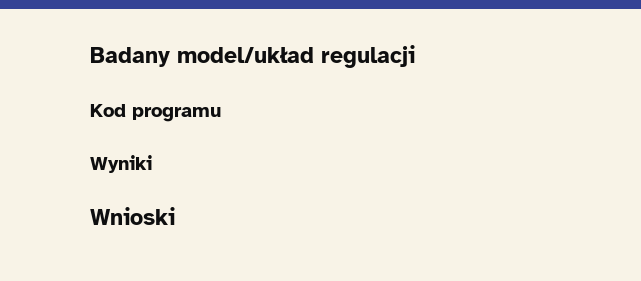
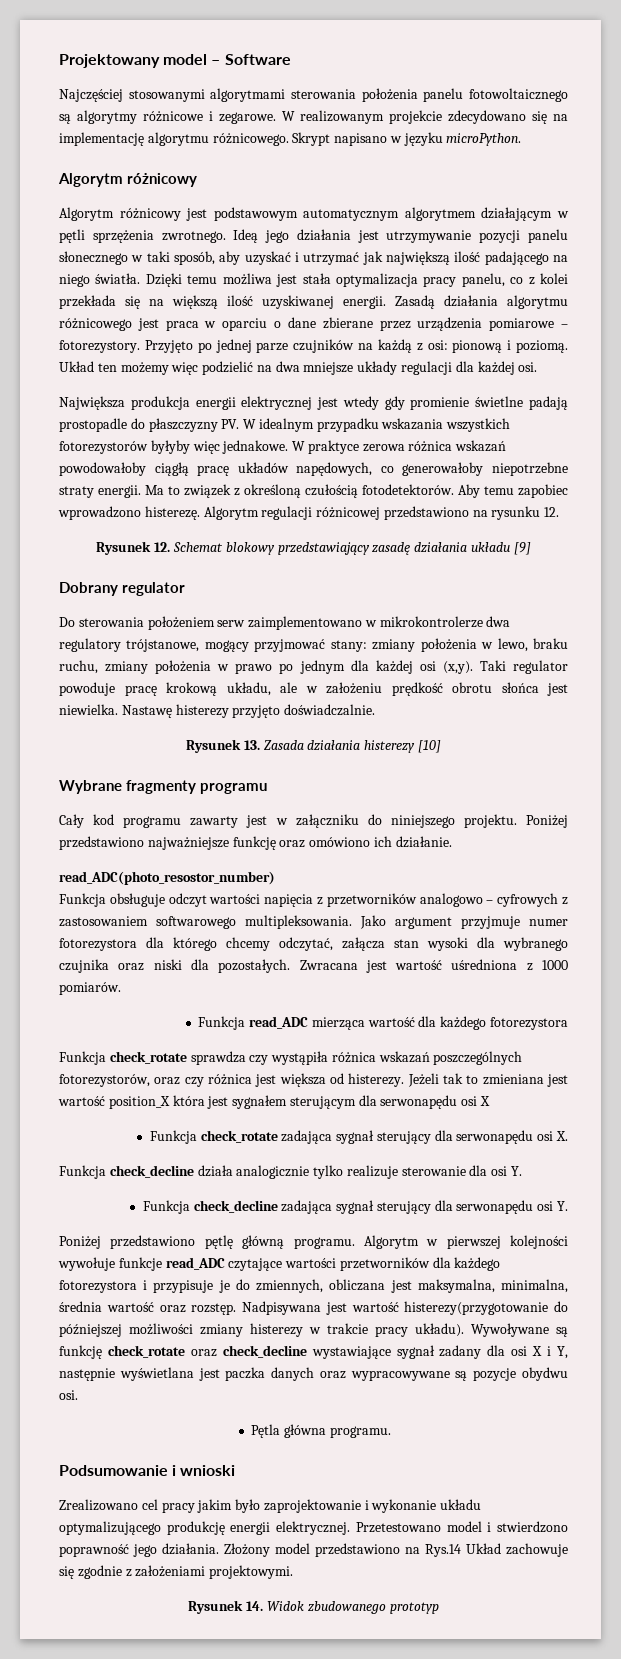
[90,45,415,68] [90,104,221,122] [90,155,152,173] [90,207,175,225] Badany model/układ regulacji // Kod programu // Wyniki // Wnioski -> [59,54,291,68] [59,88,568,102] [59,110,568,124] [59,132,522,146] [58,173,197,187] [59,207,569,221] [59,229,568,243] [59,251,568,265] [59,273,569,287] [59,295,568,309] [59,317,568,331] [59,339,568,353] [59,361,538,375] [59,396,568,410] [59,418,511,432] [59,440,507,454] [59,462,568,476] [59,484,568,498] [58,506,560,520] [96,541,531,555] [59,582,185,596] [59,616,511,630] [59,638,569,652] [59,660,568,674] [59,682,568,696] [59,704,376,718] [186,739,441,753] [59,780,267,794] [59,814,568,828] [59,836,452,850] [59,871,275,885] [59,893,568,907] [59,915,568,929] [59,937,568,951] [59,959,568,973] [59,982,121,995] [198,1016,568,1030] [59,1051,523,1065] [59,1073,568,1087] [58,1095,491,1109] [149,1130,568,1144] [59,1165,523,1179] [142,1200,568,1214] [59,1235,568,1249] [58,1257,501,1271] [59,1279,568,1293] [59,1301,568,1315] [59,1323,568,1337] [59,1345,569,1359] [59,1367,568,1381] [59,1390,78,1400] [251,1424,391,1438] [59,1465,236,1476] [59,1499,482,1513] [59,1521,568,1535] [59,1543,568,1557] [59,1565,294,1579] [188,1600,439,1614] Projektowany model – Software // Najczęściej stosowanymi algorytmami sterowania położenia panelu fotowoltaicznego są algorytmy różnicowe i zegarowe. W realizowanym projekcie zdecydowano się na implementację algorytmu różnicowego. Skrypt napisano w języku microPython. // Algorytm różnicowy // Algorytm różnicowy jest podstawowym automatycznym algorytmem działającym w pętli sprzężenia zwrotnego. Ideą jego działania jest utrzymywanie pozycji panelu słonecznego w taki sposób, aby uzyskać i utrzymać jak największą ilość padającego na niego światła. Dzięki temu możliwa jest stała optymalizacja pracy panelu, co z kolei przekłada się na większą ilość uzyskiwanej energii. Zasadą działania algorytmu różnicowego jest praca w oparciu o dane zbierane przez urządzenia pomiarowe – fotorezystory. Przyjęto po jednej parze czujników na każdą z osi: pionową i poziomą. Układ ten możemy więc podzielić na dwa mniejsze układy regulacji dla każdej osi. // Największa produkcja energii elektrycznej jest wtedy gdy promienie świetlne padają prostopadle do płaszczyzny PV. W idealnym przypadku wskazania wszystkich fotorezystorów byłyby więc jednakowe. W praktyce zerowa różnica wskazań powodowałoby ciągłą pracę układów napędowych, co generowałoby niepotrzebne straty energii. Ma to związek z określoną czułością fotodetektorów. Aby temu zapobiec wprowadzono histerezę. Algorytm regulacji różnicowej przedstawiono na rysunku 12. // Rysunek 12. Schemat blokowy przedstawiający zasadę działania układu [9] // Dobrany regulator // Do sterowania położeniem serw zaimplementowano w mikrokontrolerze dwa regulatory trójstanowe, mogący przyjmować stany: zmiany położenia w lewo, braku ruchu, zmiany położenia w prawo po jednym dla każdej osi (x,y). Taki regulator powoduje pracę krokową układu, ale w założeniu prędkość obrotu słońca jest niewielka. Nastawę histerezy przyjęto doświadczalnie. // Rysunek 13. Zasada działania histerezy [10] // Wybrane fragmenty programu // Cały kod programu zawarty jest w załączniku do niniejszego projektu. Poniżej przedstawiono najważniejsze funkcję oraz omówiono ich działanie. // read_ADC(photo_resostor_number) // Funkcja obsługuje odczyt wartości napięcia z przetworników analogowo – cyfrowych z zastosowaniem softwarowego multipleksowania. Jako argument przyjmuje numer fotorezystora dla którego chcemy odczytać, załącza stan wysoki dla wybranego czujnika oraz niski dla pozostałych. Zwracana jest wartość uśredniona z 1000 pomiarów. // Funkcja read_ADC mierząca wartość dla każdego fotorezystora // Funkcja check_rotate sprawdza czy wystąpiła różnica wskazań poszczególnych fotorezystorów, oraz czy różnica jest większa od histerezy. Jeżeli tak to zmieniana jest wartość position_X która jest sygnałem sterującym dla serwonapędu osi X // Funkcja check_rotate zadająca sygnał sterujący dla serwonapędu osi X. // Funkcja check_decline działa analogicznie tylko realizuje sterowanie dla osi Y. // Funkcja check_decline zadająca sygnał sterujący dla serwonapędu osi Y. // Poniżej przedstawiono pętlę główną programu. Algorytm w pierwszej kolejności wywołuje funkcje read_ADC czytające wartości przetworników dla każdego fotorezystora i przypisuje je do zmiennych, obliczana jest maksymalna, minimalna, średnia wartość oraz rozstęp. Nadpisywana jest wartość histerezy(przygotowanie do późniejszej możliwości zmiany histerezy w trakcie pracy układu). Wywoływane są funkcję check_rotate oraz check_decline wystawiające sygnał zadany dla osi X i Y, następnie wyświetlana jest paczka danych oraz wypracowywane są pozycje obydwu osi. // Pętla główna programu. // Podsumowanie i wnioski // Zrealizowano cel pracy jakim było zaprojektowanie i wykonanie układu optymalizującego produkcję energii elektrycznej. Przetestowano model i stwierdzono poprawność jego działania. Złożony model przedstawiono na Rys.14 Układ zachowuje się zgodnie z założeniami projektowymi. // Rysunek 14. Widok zbudowanego prototyp

